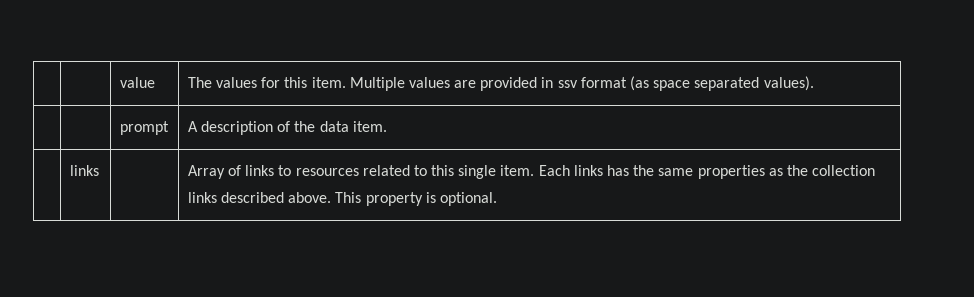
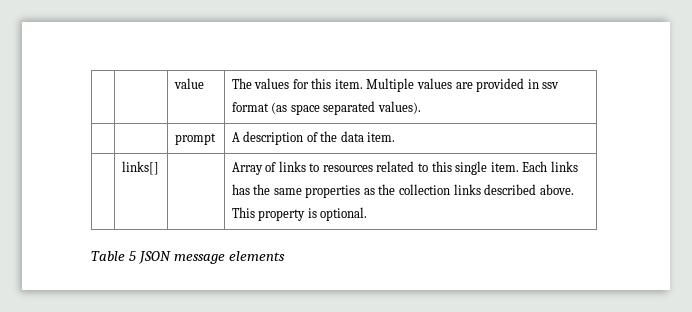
[69,165,99,176] links -> [121,161,159,175] links[]
(497, 199) none -> [91,251,285,264] // Table 5 JSON message elements

